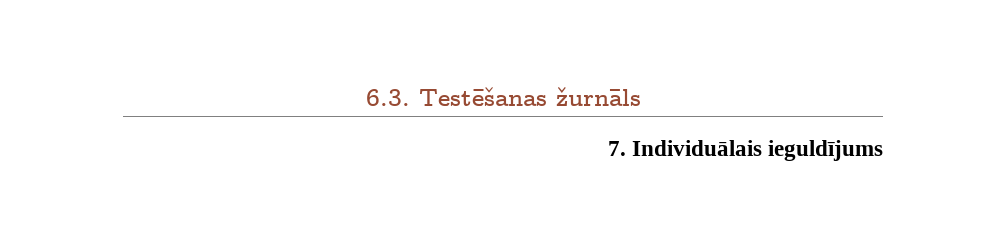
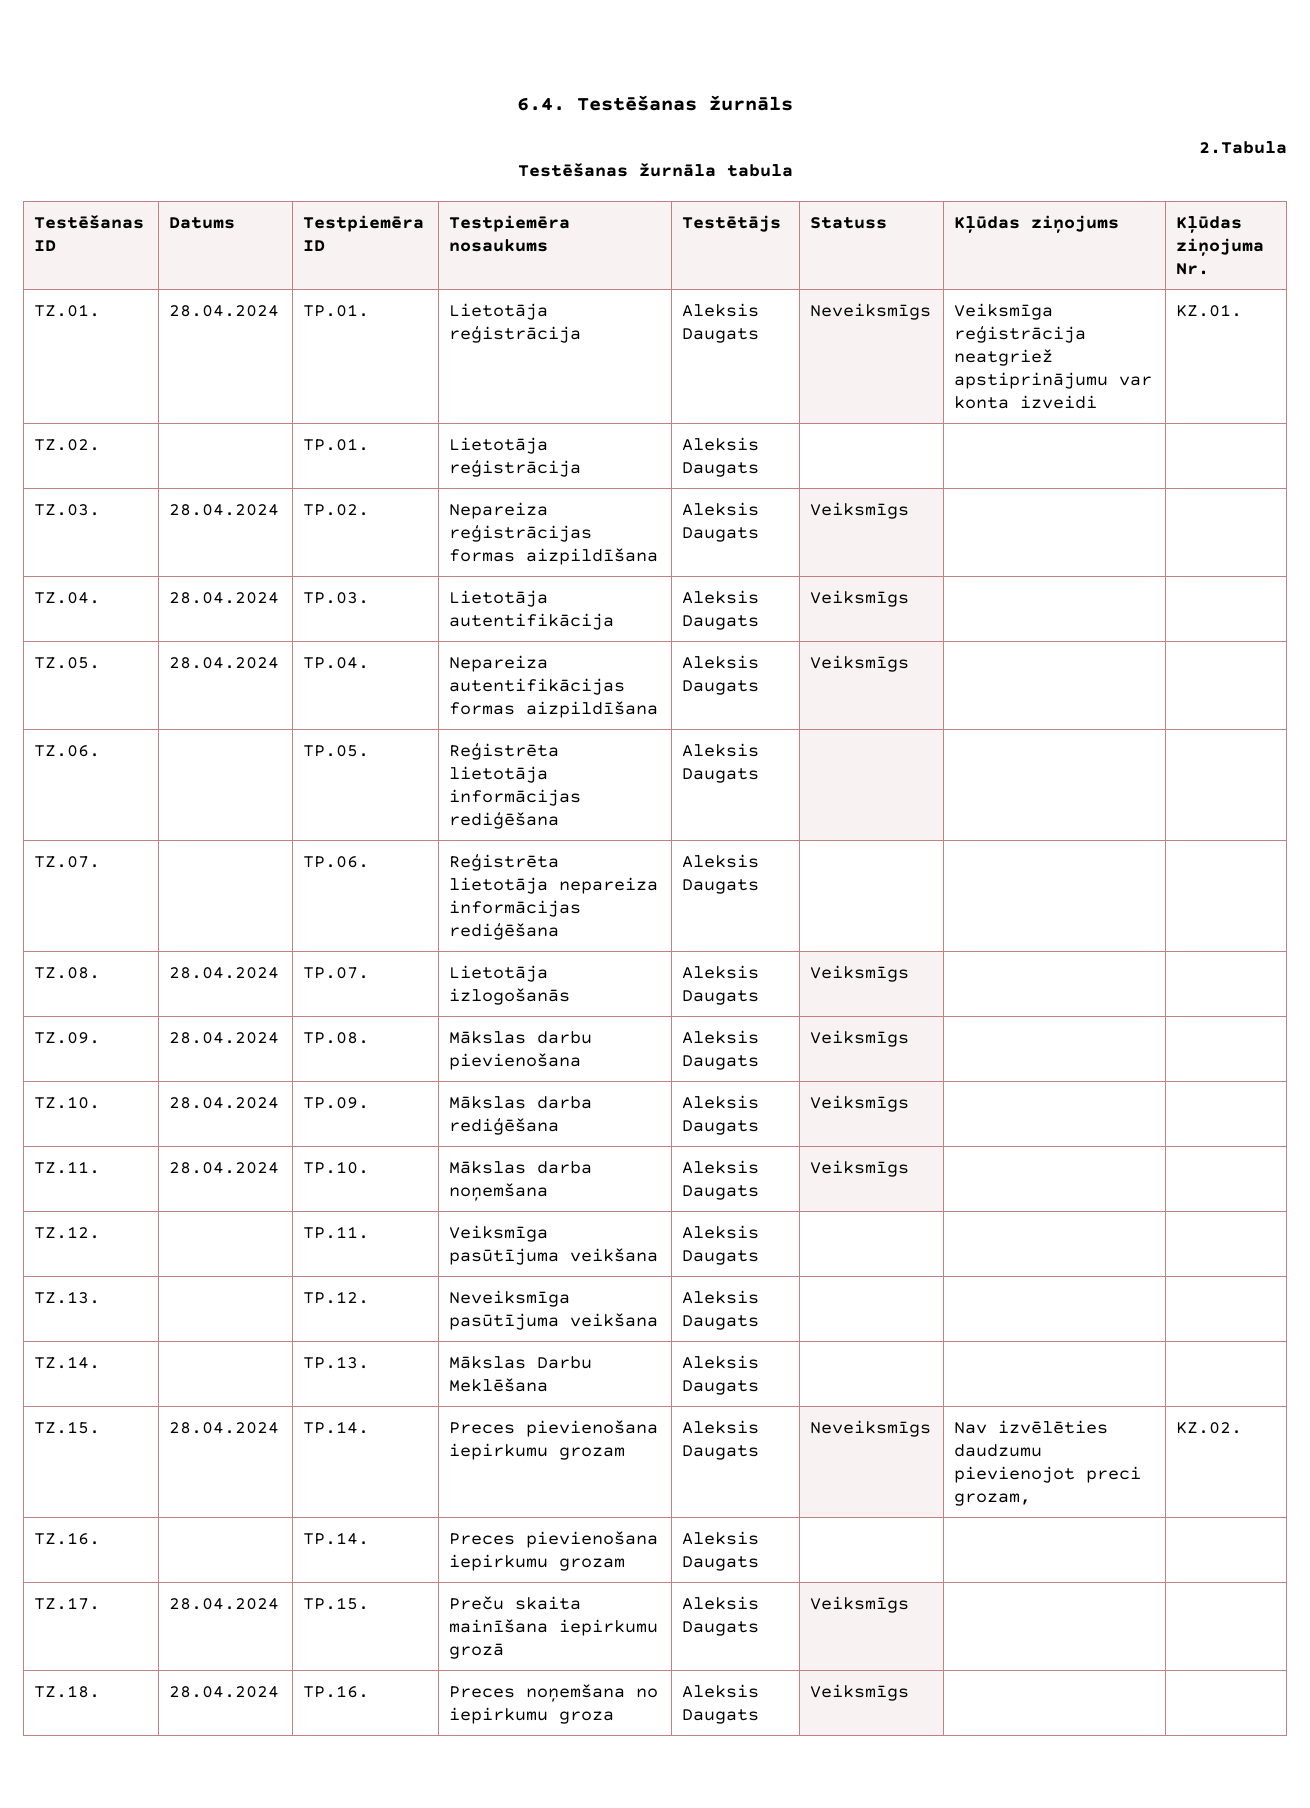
[365,89,410,106] 6.3. -> [517,97,565,111] 6.4.
[607,140,883,161] 7. Individuālais ieguldījums -> [1199,141,1287,154] [517,163,793,177] [34,215,145,229] [34,240,57,251] [169,217,236,229] [303,215,425,232] [303,240,326,251] [449,215,571,232] [449,239,549,252] [682,215,782,232] [810,217,888,229] [954,215,1120,233] [1176,216,1243,233] [1176,238,1265,256] [1176,263,1210,275] [34,304,101,317] [169,305,280,317] [303,304,370,317] [449,303,549,320] [449,325,582,343] [682,303,760,317] [682,328,760,343] [810,303,932,320] [954,303,1054,320] [954,325,1087,343] [954,349,1054,366] [954,372,1153,389] [954,395,1098,409] [1176,304,1243,317] [34,439,101,451] [303,438,370,451] [449,437,549,454] [449,459,582,477] [682,437,760,451] [682,462,760,477] [34,504,101,516] [169,504,280,516] [303,504,370,516] [449,502,549,519] [449,524,593,542] [449,548,659,565] [682,502,760,516] [682,527,760,542] [810,502,910,519] [34,592,101,604] [169,592,280,604] [303,592,370,604] [449,590,549,607] [449,613,615,630] [682,590,760,604] [682,615,760,630] [810,590,910,607] [34,657,101,669] [169,657,280,669] [303,657,370,669] [449,655,549,672] [449,678,626,695] [449,701,659,718] [682,655,760,669] [682,680,760,695] [810,655,910,672] [34,745,101,757] [303,745,370,757] [449,742,560,760] [449,766,549,783] [449,789,582,806] [449,811,560,829] [682,743,760,757] [682,768,760,783] [34,856,101,868] [303,856,370,868] [449,853,560,871] [449,877,659,894] [449,900,582,917] [449,922,560,940] [682,854,760,868] [682,879,760,894] [34,967,101,979] [169,967,280,979] [303,967,370,979] [449,965,549,982] [449,988,571,1005] [682,965,760,979] [682,990,760,1005] [810,965,910,982] [34,1032,101,1044] [169,1032,280,1044] [303,1032,370,1044] [449,1031,593,1044] [449,1053,582,1070] [682,1030,760,1044] [682,1055,760,1070] [810,1030,910,1047] [34,1096,101,1109] [169,1097,280,1109] [303,1097,370,1109] [449,1096,593,1109] [449,1117,560,1135] [682,1095,760,1109] [682,1120,760,1135] [810,1095,910,1112] [34,1161,101,1174] [169,1162,280,1174] [303,1161,370,1174] [449,1161,593,1174] [449,1183,549,1201] [682,1160,760,1174] [682,1185,760,1200] [810,1160,910,1177] [34,1226,101,1239] [303,1226,370,1239] [449,1225,549,1242] [449,1248,659,1265] [682,1225,760,1239] [682,1250,760,1265] [34,1291,101,1304] [303,1291,370,1304] [449,1290,571,1307] [449,1313,659,1330] [682,1290,760,1304] [682,1315,760,1330] [34,1356,101,1369] [303,1356,370,1369] [449,1356,593,1369] [449,1378,549,1392] [682,1355,760,1369] [682,1380,760,1395] [34,1421,101,1434] [169,1422,280,1434] [303,1421,370,1434] [449,1420,659,1437] [449,1443,626,1460] [682,1420,760,1434] [682,1445,760,1460] [810,1420,932,1437] [954,1420,1109,1434] [954,1444,1043,1457] [954,1466,1142,1483] [954,1493,1032,1506] [1176,1422,1243,1434] [34,1532,101,1545] [303,1532,370,1545] [449,1531,659,1548] [449,1554,626,1571] [682,1531,760,1545] [682,1556,760,1571] [34,1597,101,1610] [169,1598,280,1610] [303,1597,370,1610] [449,1596,582,1610] [449,1619,659,1636] [449,1643,505,1659] [682,1596,760,1610] [682,1621,760,1636] [810,1596,910,1613] [34,1685,101,1698] [169,1686,280,1698] [303,1685,370,1698] [449,1684,659,1702] [449,1707,615,1724] [682,1684,760,1698] [682,1709,760,1724] [810,1684,910,1701] 2.Tabula // Testēšanas žurnāla tabula // Testēšanas ID | Datums | Testpiemēra ID | Testpiemēra nosaukums | Testētājs | Statuss | Kļūdas ziņojums | Kļūdas ziņojuma Nr. // TZ.01. | 28.04.2024 | TP.01. | Lietotāja reģistrācija | Aleksis Daugats | Neveiksmīgs | Veiksmīga reģistrācija neatgriež apstiprinājumu var konta izveidi | KZ.01. // TZ.02. | | TP.01. | Lietotāja reģistrācija | Aleksis Daugats | | | // TZ.03. | 28.04.2024 | TP.02. | Nepareiza reģistrācijas formas aizpildīšana | Aleksis Daugats | Veiksmīgs | | // TZ.04. | 28.04.2024 | TP.03. | Lietotāja autentifikācija | Aleksis Daugats | Veiksmīgs | | // TZ.05. | 28.04.2024 | TP.04. | Nepareiza autentifikācijas formas aizpildīšana | Aleksis Daugats | Veiksmīgs | | // TZ.06. | | TP.05. | Reģistrēta lietotāja informācijas rediģēšana | Aleksis Daugats | | | // TZ.07. | | TP.06. | Reģistrēta lietotāja nepareiza informācijas rediģēšana | Aleksis Daugats | | | // TZ.08. | 28.04.2024 | TP.07. | Lietotāja izlogošanās | Aleksis Daugats | Veiksmīgs | | // TZ.09. | 28.04.2024 | TP.08. | Mākslas darbu pievienošana | Aleksis Daugats | Veiksmīgs | | // TZ.10. | 28.04.2024 | TP.09. | Mākslas darba rediģēšana | Aleksis Daugats | Veiksmīgs | | // TZ.11. | 28.04.2024 | TP.10. | Mākslas darba noņemšana | Aleksis Daugats | Veiksmīgs | | // TZ.12. | | TP.11. | Veiksmīga pasūtījuma veikšana | Aleksis Daugats | | | // TZ.13. | | TP.12. | Neveiksmīga pasūtījuma veikšana | Aleksis Daugats | | | // TZ.14. | | TP.13. | Mākslas Darbu Meklēšana | Aleksis Daugats | | | // TZ.15. | 28.04.2024 | TP.14. | Preces pievienošana iepirkumu grozam | Aleksis Daugats | Neveiksmīgs | Nav izvēlēties daudzumu pievienojot preci grozam, | KZ.02. // TZ.16. | | TP.14. | Preces pievienošana iepirkumu grozam | Aleksis Daugats | | | // TZ.17. | 28.04.2024 | TP.15. | Preču skaita mainīšana iepirkumu grozā | Aleksis Daugats | Veiksmīgs | | // TZ.18. | 28.04.2024 | TP.16. | Preces noņemšana no iepirkumu groza | Aleksis Daugats | Veiksmīgs | |

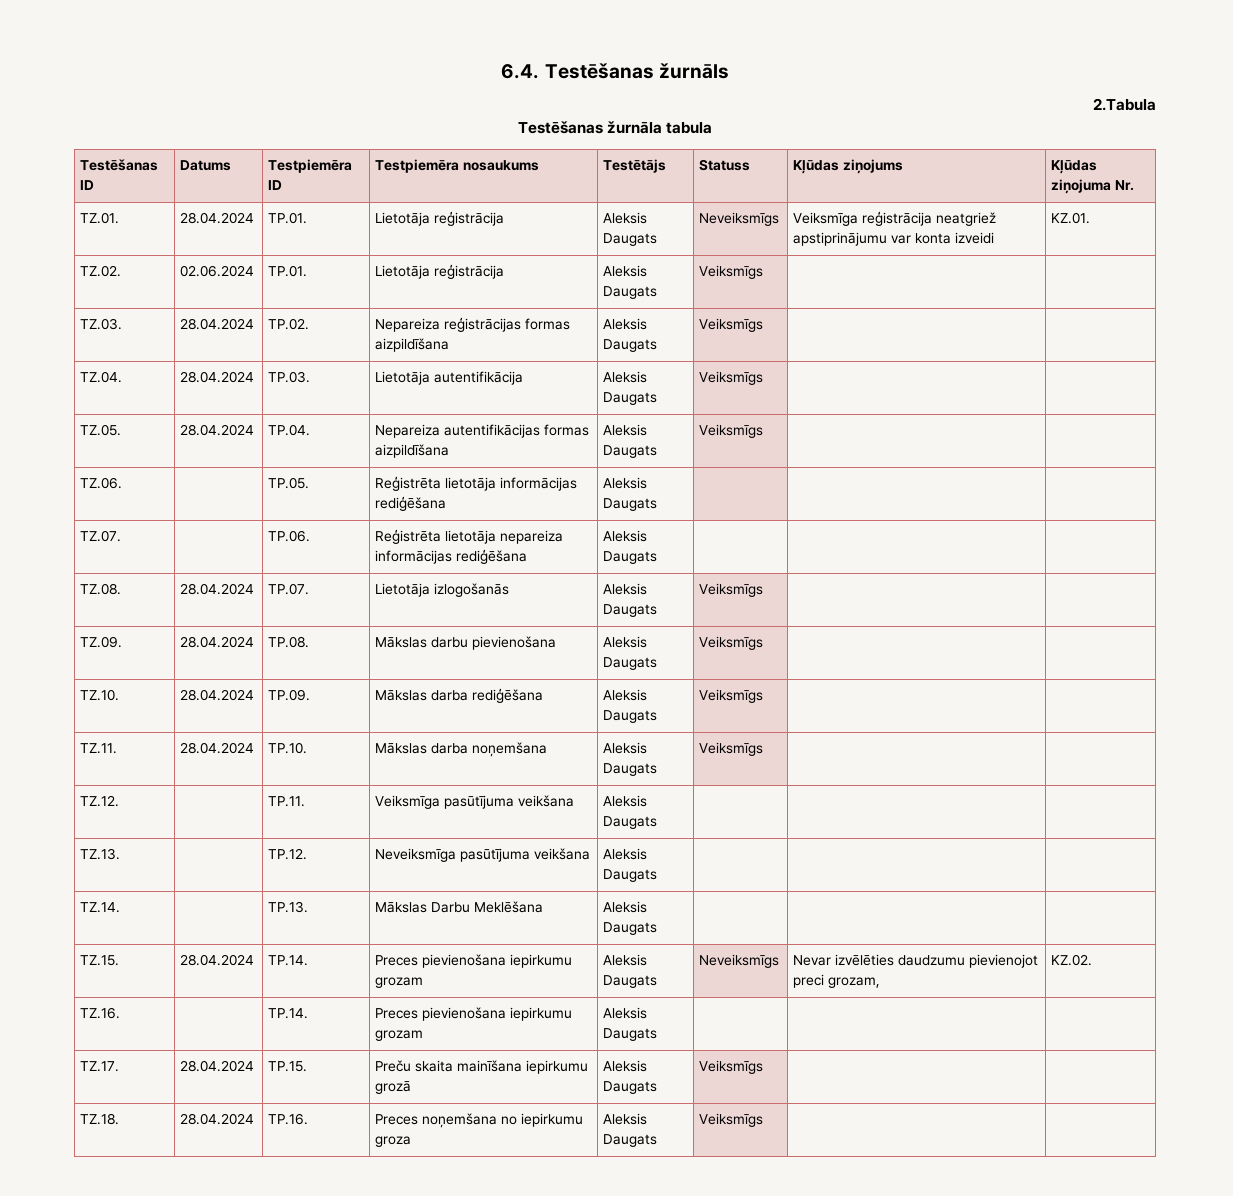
[303,438,370,451] [449,437,549,454] [449,459,582,477] [682,437,760,451] [682,462,760,477] | TP.01. | Lietotāja reģistrācija | Aleksis Daugats | -> [180,265,255,277] [268,265,308,277] [375,264,505,279] [603,265,648,277] [603,286,658,299] [699,265,764,279] 02.06.2024 | TP.01. | Lietotāja reģistrācija | Aleksis Daugats | Veiksmīgs
[954,1422,988,1434] Nav -> [793,955,832,966] Nevar

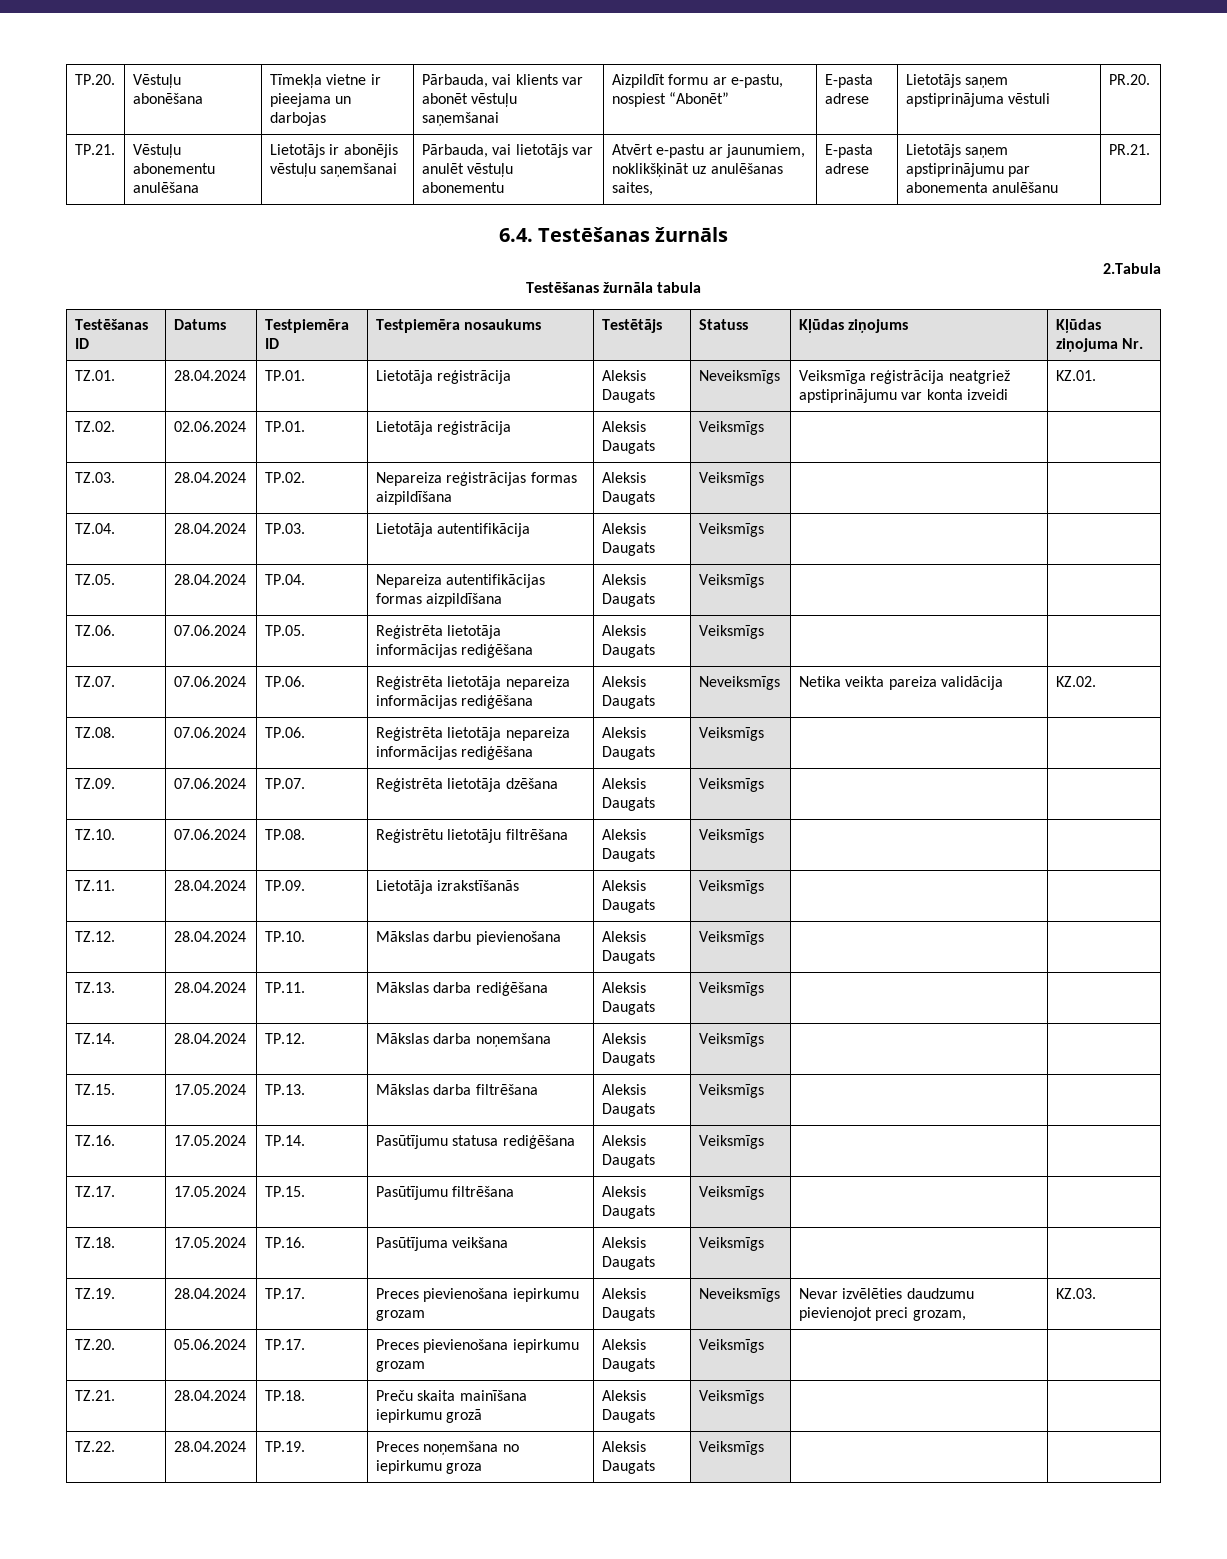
(501, 71) none -> [74,74,115,85] [132,74,181,88] [132,93,203,104] [269,74,381,88] [269,93,352,107] [269,112,326,126] [421,74,583,88] [421,93,518,107] [421,112,499,126] [611,74,783,88] [611,92,730,107] [824,74,873,88] [824,93,869,104] [905,74,1009,88] [905,93,1051,107] [1108,74,1150,85] [74,144,115,155] [132,144,181,158] [132,163,215,174] [132,182,199,193] [269,144,398,158] [269,163,398,177] [421,144,593,158] [421,163,514,177] [421,182,504,193] [611,144,805,158] [611,163,783,177] [611,182,653,196] [824,144,873,158] [824,163,869,174] [905,144,1009,158] [905,163,1031,177] [905,182,1059,193] [1108,144,1150,155] TP.20. | Vēstuļu abonēšana | Tīmekļa vietne ir pieejama un darbojas | Pārbauda, vai klients var abonēt vēstuļu saņemšanai | Aizpildīt formu ar e-pastu, nospiest “Abonēt” | E-pasta adrese | Lietotājs saņem apstiprinājuma vēstuli | PR.20. // TP.21. | Vēstuļu abonementu anulēšana | Lietotājs ir abonējis vēstuļu saņemšanai | Pārbauda, vai lietotājs var anulēt vēstuļu abonementu | Atvērt e-pastu ar jaunumiem, noklikšķināt uz anulēšanas saites, | E-pasta adrese | Lietotājs saņem apstiprinājumu par abonementa anulēšanu | PR.21. //
(123, 483) none -> [173,625,246,636] 07.06.2024
(658, 504) none -> [698,625,764,639] Veiksmīgs
[268,530,311,542] [375,529,564,544] [375,549,528,564] [603,530,648,542] [603,551,658,564] [80,583,122,595] [180,583,255,595] [268,583,310,595] [375,583,510,597] [603,583,648,595] [603,604,658,617] [699,583,764,597] [80,636,123,648] [180,636,255,648] [268,636,310,648] | TP.06. | Reģistrēta lietotāja nepareiza informācijas rediģēšana | Aleksis Daugats | | | // TZ.08. | 28.04.2024 | TP.07. | Lietotāja izlogošanās | Aleksis Daugats | Veiksmīgs | | // TZ.09. | 28.04.2024 | TP.08. -> [173,676,246,687] [264,676,305,687] [375,676,570,690] [375,695,534,709] [601,676,646,687] [601,695,655,709] [698,676,780,690] [798,676,1003,690] [1055,676,1096,687] [74,727,115,738] [173,727,246,738] [264,727,305,738] [375,727,570,741] [375,746,534,760] [601,727,646,738] [601,746,655,760] [698,727,764,741] [74,778,115,789] [173,778,246,789] [264,778,305,789] [375,778,558,792] [601,778,646,789] [601,797,655,811] [698,778,764,792] [74,829,115,840] [173,829,246,840] [264,829,305,840] [375,829,568,843] [601,829,646,840] [601,848,655,862] [698,829,764,843] [74,880,115,891] [173,880,246,891] [264,880,305,891] [375,880,520,894] [601,880,646,891] [601,899,655,913] [698,880,764,894] [74,931,115,942] [173,931,246,942] [264,931,305,942] 07.06.2024 | TP.06. | Reģistrēta lietotāja nepareiza informācijas rediģēšana | Aleksis Daugats | Neveiksmīgs | Netika veikta pareiza validācija | KZ.02. // TZ.08. | 07.06.2024 | TP.06. | Reģistrēta lietotāja nepareiza informācijas rediģēšana | Aleksis Daugats | Veiksmīgs | | // TZ.09. | 07.06.2024 | TP.07. | Reģistrēta lietotāja dzēšana | Aleksis Daugats | Veiksmīgs | | // TZ.10. | 07.06.2024 | TP.08. | Reģistrētu lietotāju filtrēšana | Aleksis Daugats | Veiksmīgs | | // TZ.11. | 28.04.2024 | TP.09. | Lietotāja izrakstīšanās | Aleksis Daugats | Veiksmīgs | | // TZ.12. | 28.04.2024 | TP.10.
[80,689,120,701] [180,689,255,701] [268,689,311,701] TZ.10. | 28.04.2024 | TP.09. -> [74,982,115,993] [173,982,246,993] [264,982,305,993] TZ.13. | 28.04.2024 | TP.11.
[80,743,118,754] [180,742,255,754] [268,742,308,754] TZ.11. | 28.04.2024 | TP.10. -> [74,1033,115,1044] [173,1033,246,1044] [264,1033,305,1044] TZ.14. | 28.04.2024 | TP.12.
[80,795,120,807] [268,796,306,807] [375,795,575,809] [603,795,648,807] [603,816,658,829] [80,848,121,860] [268,848,308,860] [375,848,591,862] [603,848,648,860] [603,869,658,882] [80,902,121,913] [268,901,309,913] [375,901,544,913] [603,901,648,913] [603,922,658,935] [80,955,120,966] [180,954,255,966] [268,955,309,966] TZ.12. | | TP.11. | Veiksmīga pasūtījuma veikšana | Aleksis Daugats | | | // TZ.13. | | TP.12. | Neveiksmīga pasūtījuma veikšana | Aleksis Daugats | | | // TZ.14. | | TP.13. | Mākslas Darbu Meklēšana | Aleksis Daugats | | | // TZ.15. | 28.04.2024 | TP.14. -> [74,1084,115,1095] [173,1084,246,1095] [264,1084,305,1095] [375,1084,538,1095] [601,1084,646,1095] [601,1103,655,1117] [698,1084,764,1098] [74,1135,115,1146] [173,1135,246,1146] [264,1135,305,1146] [375,1135,575,1149] [601,1135,646,1146] [601,1154,655,1168] [698,1135,764,1149] [74,1186,115,1197] [173,1186,246,1197] [264,1186,305,1197] [375,1186,515,1200] [601,1186,646,1197] [601,1205,655,1219] [698,1186,764,1200] [74,1237,115,1248] [173,1237,246,1248] [264,1237,305,1248] [375,1237,509,1251] [601,1237,646,1248] [601,1256,655,1270] [698,1237,764,1251] [74,1288,115,1299] [173,1288,246,1299] [264,1288,305,1299] TZ.15. | 17.05.2024 | TP.13. | Mākslas darba filtrēšana | Aleksis Daugats | Veiksmīgs | | // TZ.16. | 17.05.2024 | TP.14. | Pasūtījumu statusa rediģēšana | Aleksis Daugats | Veiksmīgs | | // TZ.17. | 17.05.2024 | TP.15. | Pasūtījumu filtrēšana | Aleksis Daugats | Veiksmīgs | | // TZ.18. | 17.05.2024 | TP.16. | Pasūtījuma veikšana | Aleksis Daugats | Veiksmīgs | | // TZ.19. | 28.04.2024 | TP.17.
[1051,954,1093,966] [80,1007,121,1019] [268,1008,309,1019] [375,1007,573,1021] [375,1030,424,1041] [603,1007,648,1019] [603,1028,658,1041] [80,1061,120,1072] [180,1060,255,1072] [268,1061,308,1072] KZ.02. // TZ.16. | | TP.14. | Preces pievienošana iepirkumu grozam | Aleksis Daugats | | | // TZ.17. | 28.04.2024 | TP.15. -> [1055,1288,1096,1299] [74,1339,115,1350] [173,1339,246,1350] [264,1339,305,1350] [375,1339,579,1353] [375,1361,425,1372] [601,1339,646,1350] [601,1358,655,1372] [698,1339,764,1353] [74,1390,115,1401] [173,1390,246,1401] [264,1390,305,1401] KZ.03. // TZ.20. | 05.06.2024 | TP.17. | Preces pievienošana iepirkumu grozam | Aleksis Daugats | Veiksmīgs | | // TZ.21. | 28.04.2024 | TP.18.
[80,1113,120,1125] [180,1113,255,1125] [268,1113,309,1125] TZ.18. | 28.04.2024 | TP.16. -> [74,1441,115,1452] [173,1441,246,1452] [264,1441,305,1452] TZ.22. | 28.04.2024 | TP.19.

